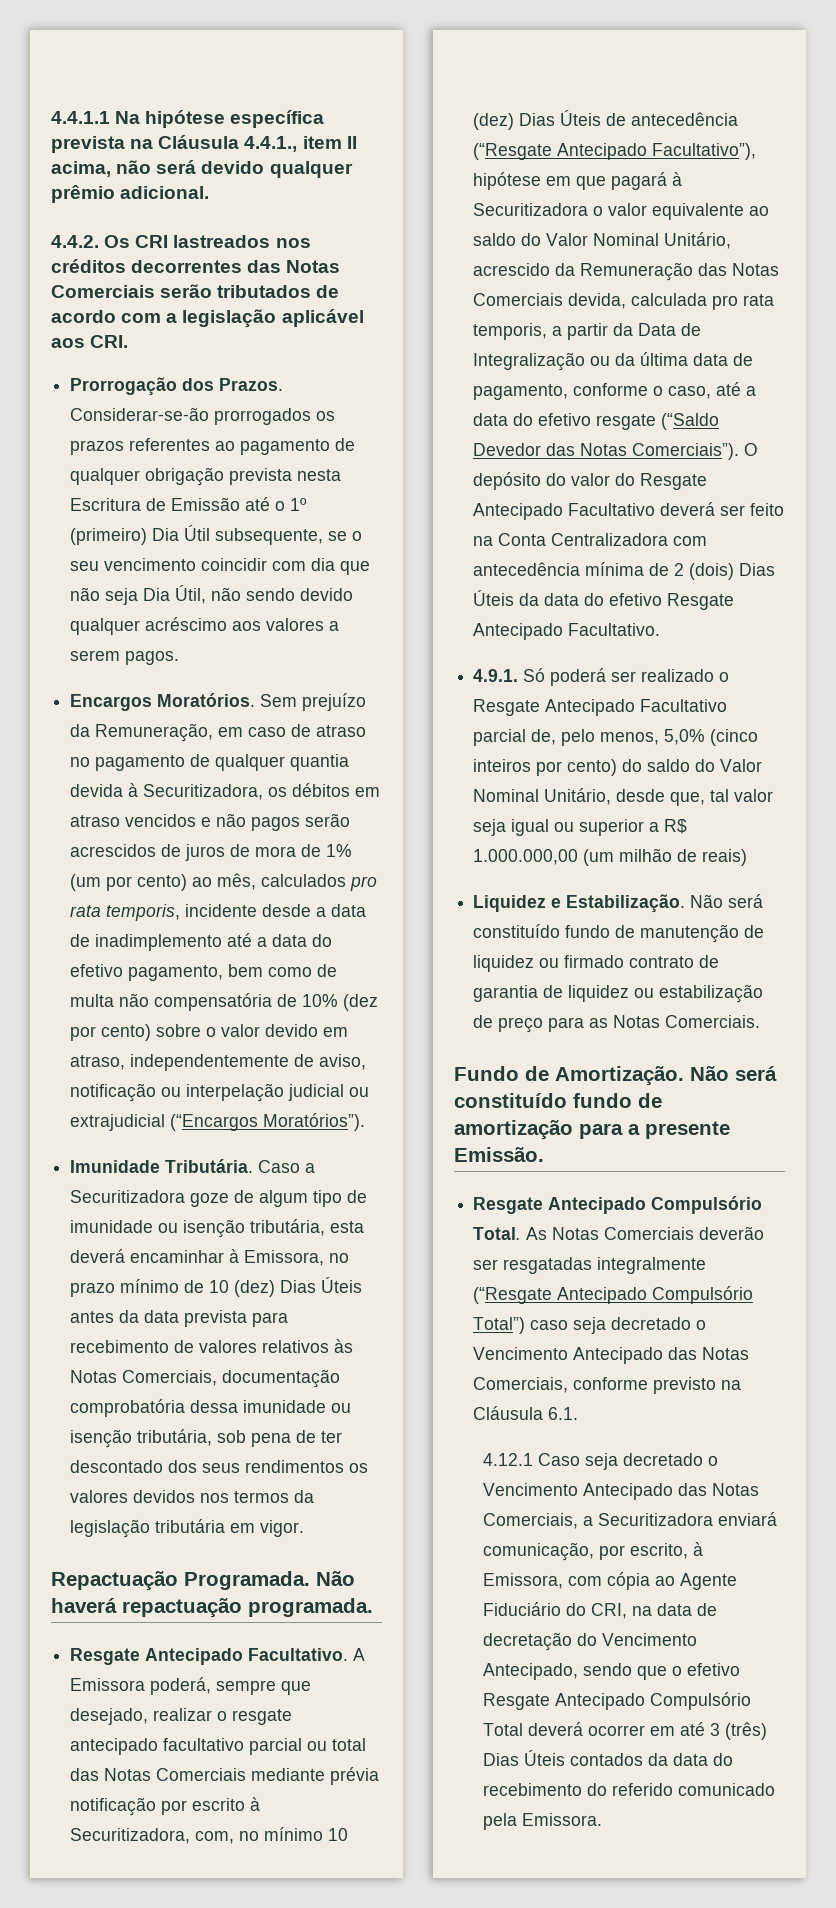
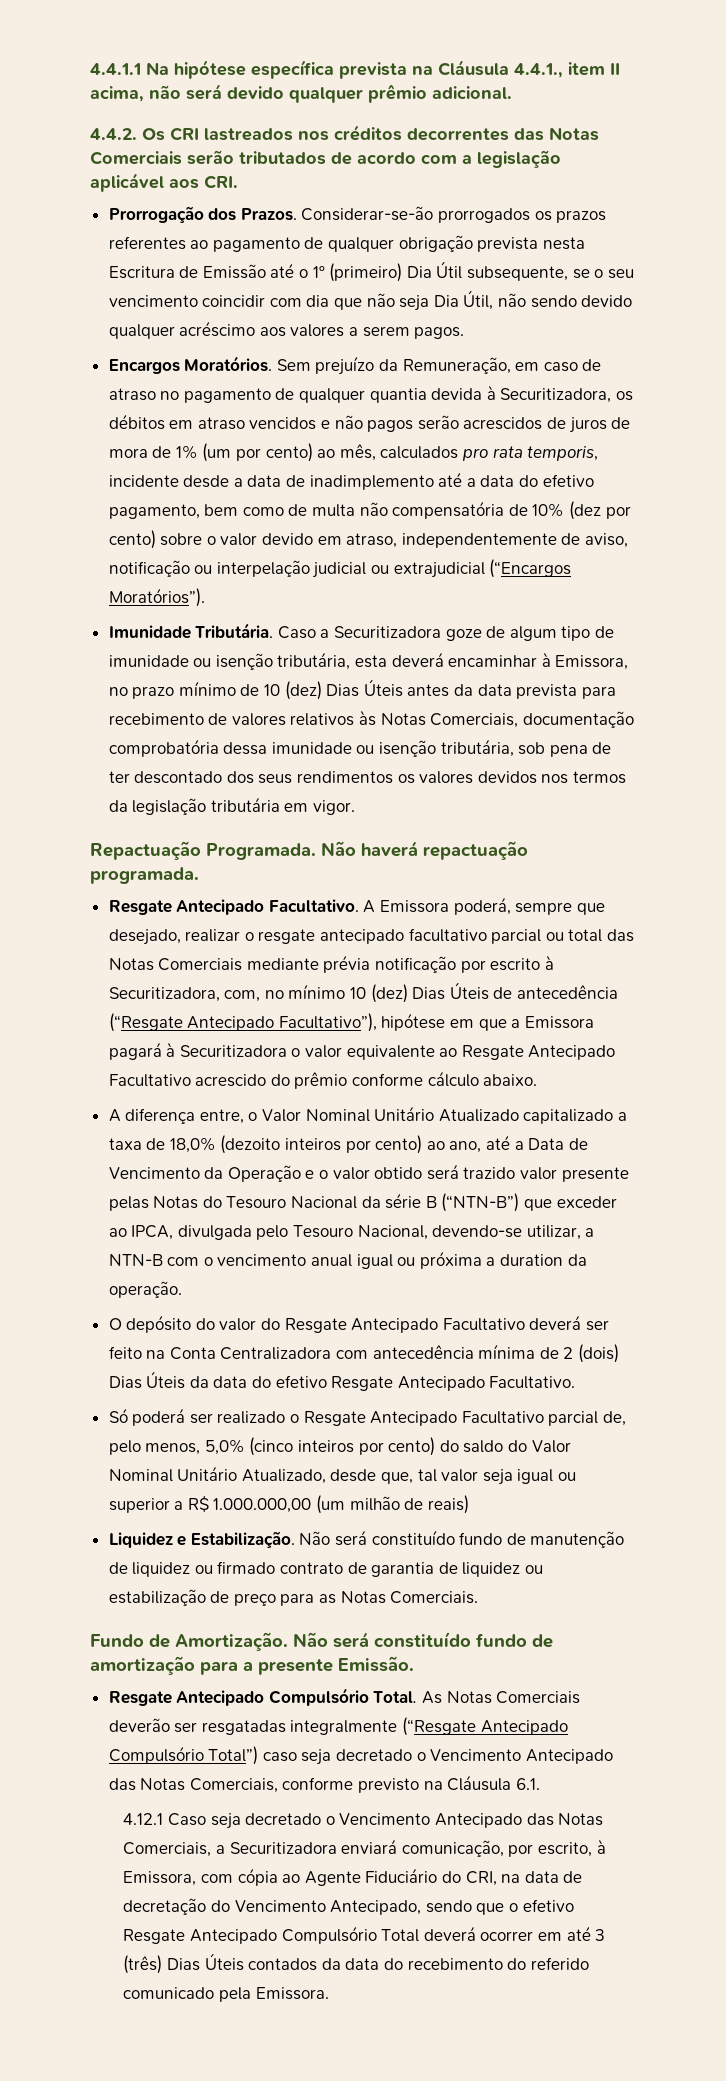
(607, 183) none -> [511,1016,594,1029] a Emissora
[473,232,732,249] [473,262,780,281] [473,293,775,310] [473,323,702,340] [473,352,754,371] [473,382,757,400] [473,413,720,430] [473,443,740,460] saldo do Valor Nominal Unitário, acrescido da Remuneração das Notas Comerciais devida, calculada pro rata temporis, a partir da Data de Integralização ou da última data de pagamento, conforme o caso, até a data do efetivo resgate (“Saldo Devedor das Notas Comerciais”). -> [461,1045,616,1060] [108,1071,538,1089] [108,1106,628,1124] [108,1135,588,1154] [108,1164,629,1182] [108,1193,617,1212] [108,1225,595,1240] [108,1251,587,1269] [108,1281,182,1298] Resgate Antecipado Facultativo acrescido do prêmio conforme cálculo abaixo. // A diferença entre, o Valor Nominal Unitário Atualizado capitalizado a taxa de 18,0% (dezoito inteiros por cento) ao ano, até a Data de Vencimento da Operação e o valor obtido será trazido valor presente pelas Notas do Tesouro Nacional da série B (“NTN-B”) que exceder ao IPCA, divulgada pelo Tesouro Nacional, devendo-se utilizar, a NTN-B com o vencimento anual igual ou próxima a duration da operação. //
[473,669,519,682] 4.9.1. -> (576, 1382) none
[544,788,612,805] Unitário, -> [177,1466,326,1484] Unitário Atualizado,

